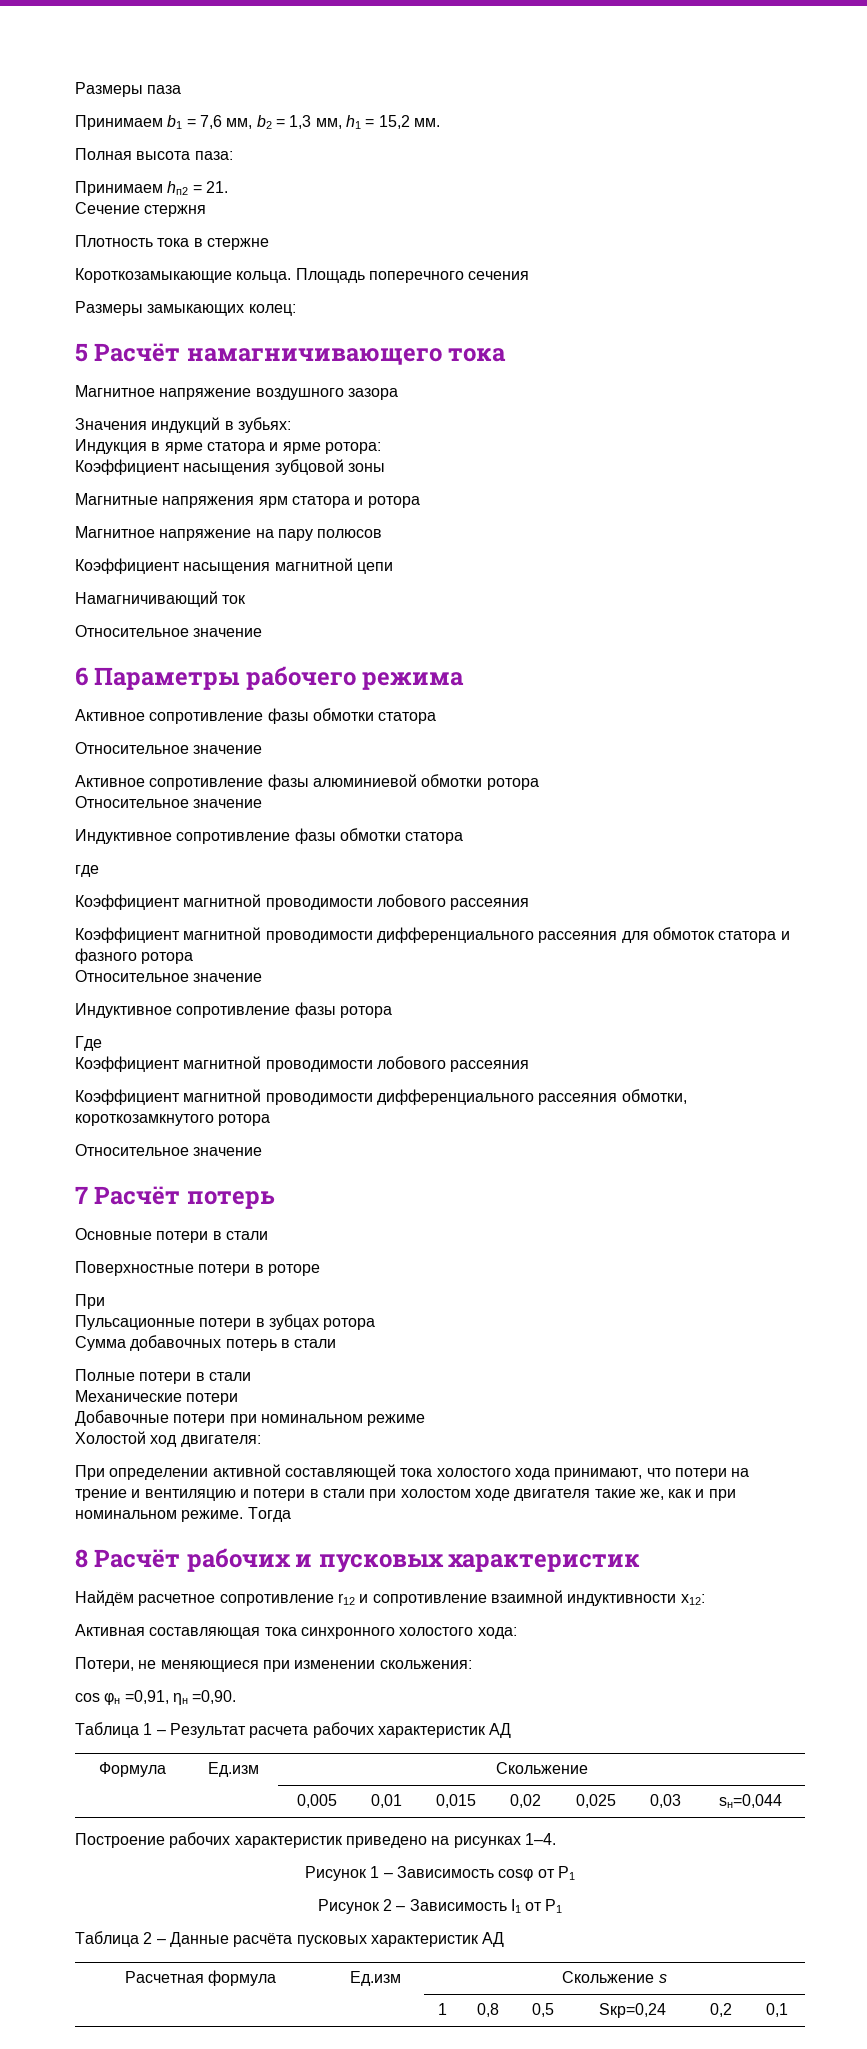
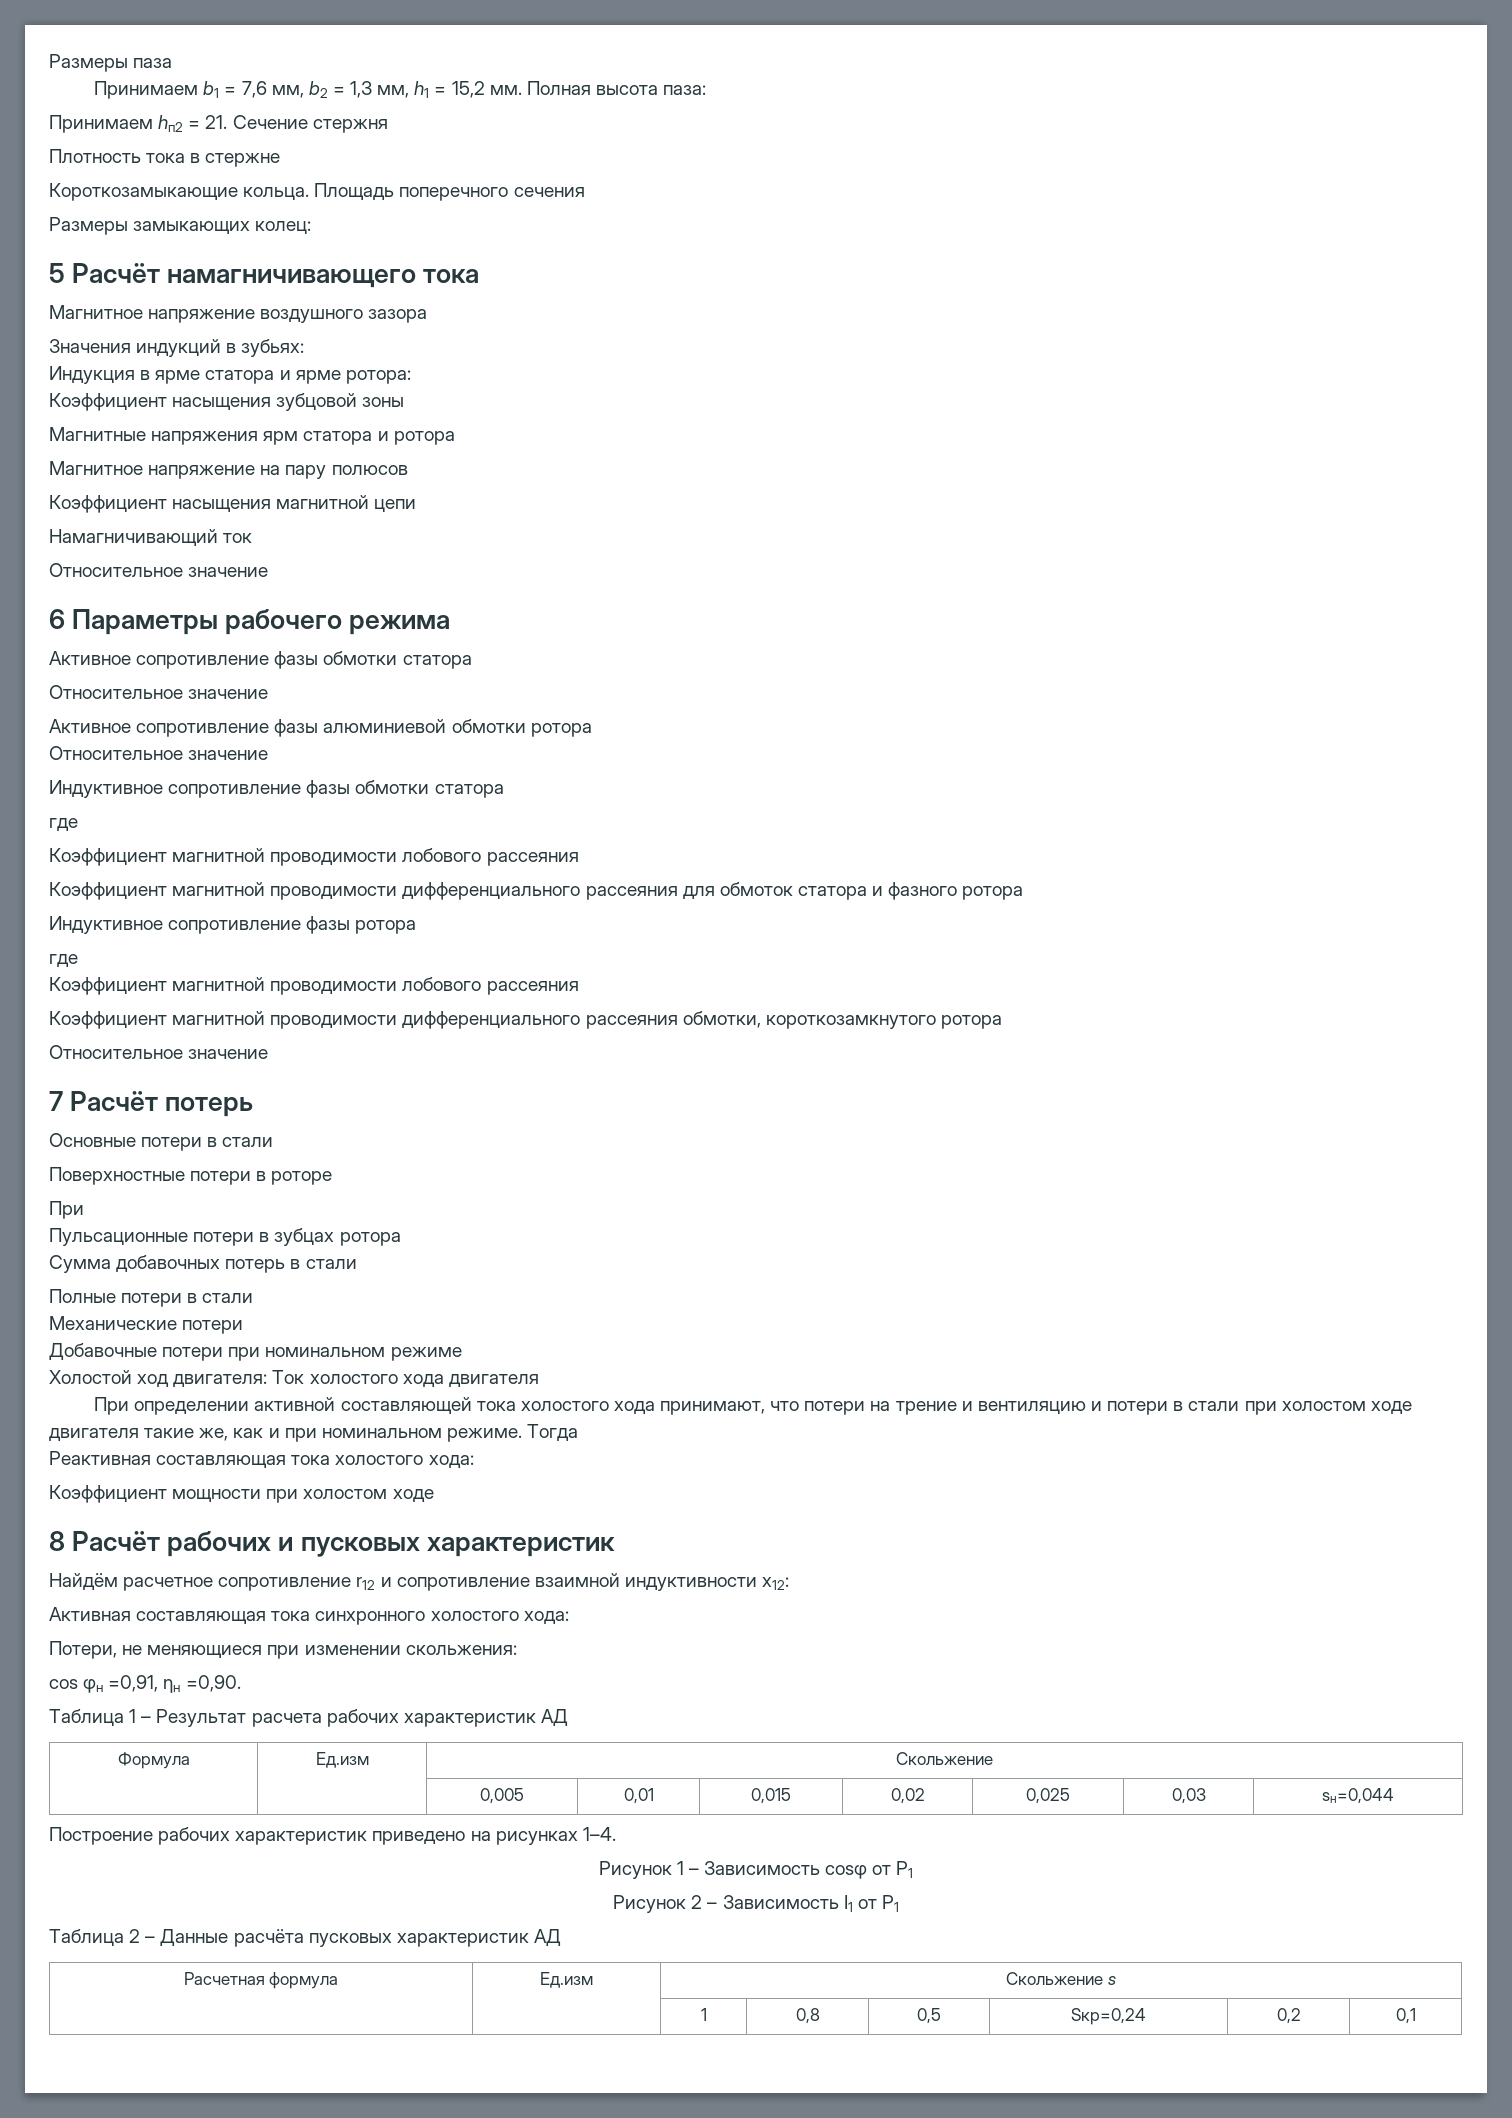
(440, 122) // -> (522, 90) none
(228, 187) // -> (228, 122) none
[75,970,263,982] // Относительное значение -> (1024, 893) none
[75,1036,102,1051] Где -> [49,954,78,967] где
(261, 1441) none -> [272,1370,539,1387] Ток холостого хода двигателя
(291, 1514) none -> [49,1451,474,1468] [49,1485,434,1503] // Реактивная составляющая тока холостого хода: // Коэффициент мощности при холостом ходе

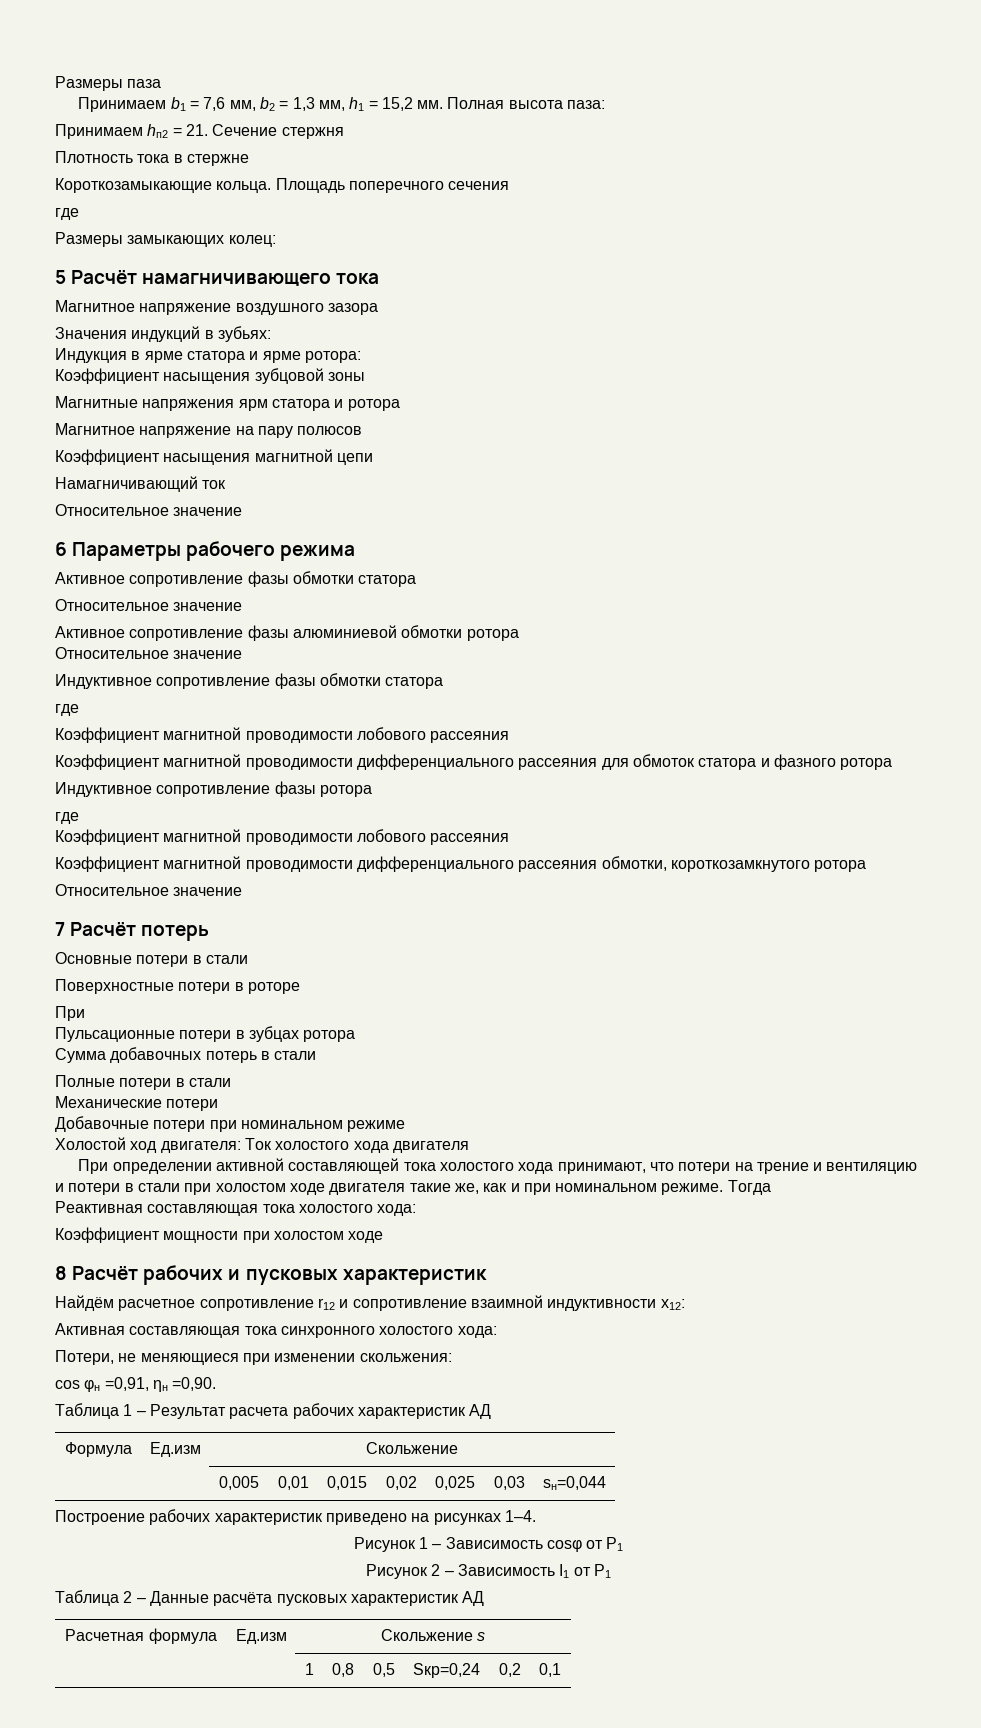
(585, 192) none -> [55,208,79,220] // где

